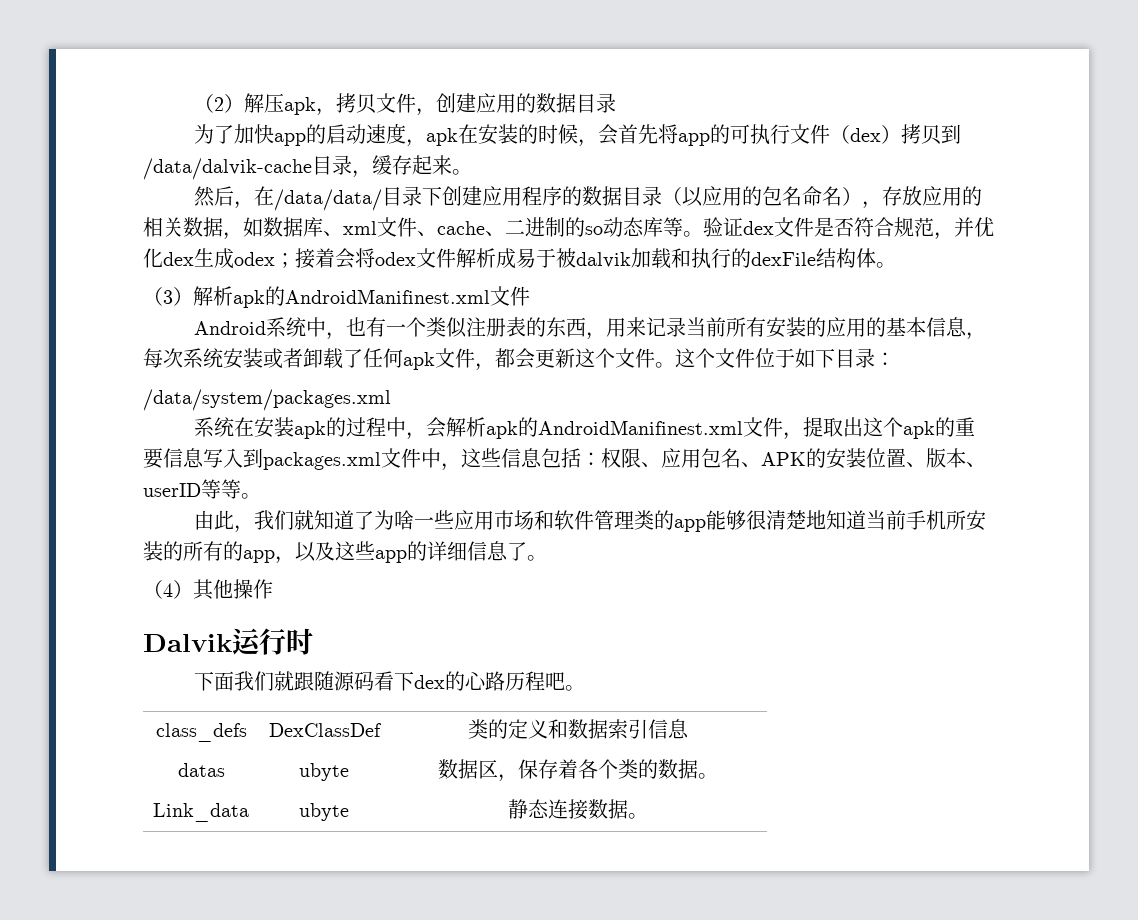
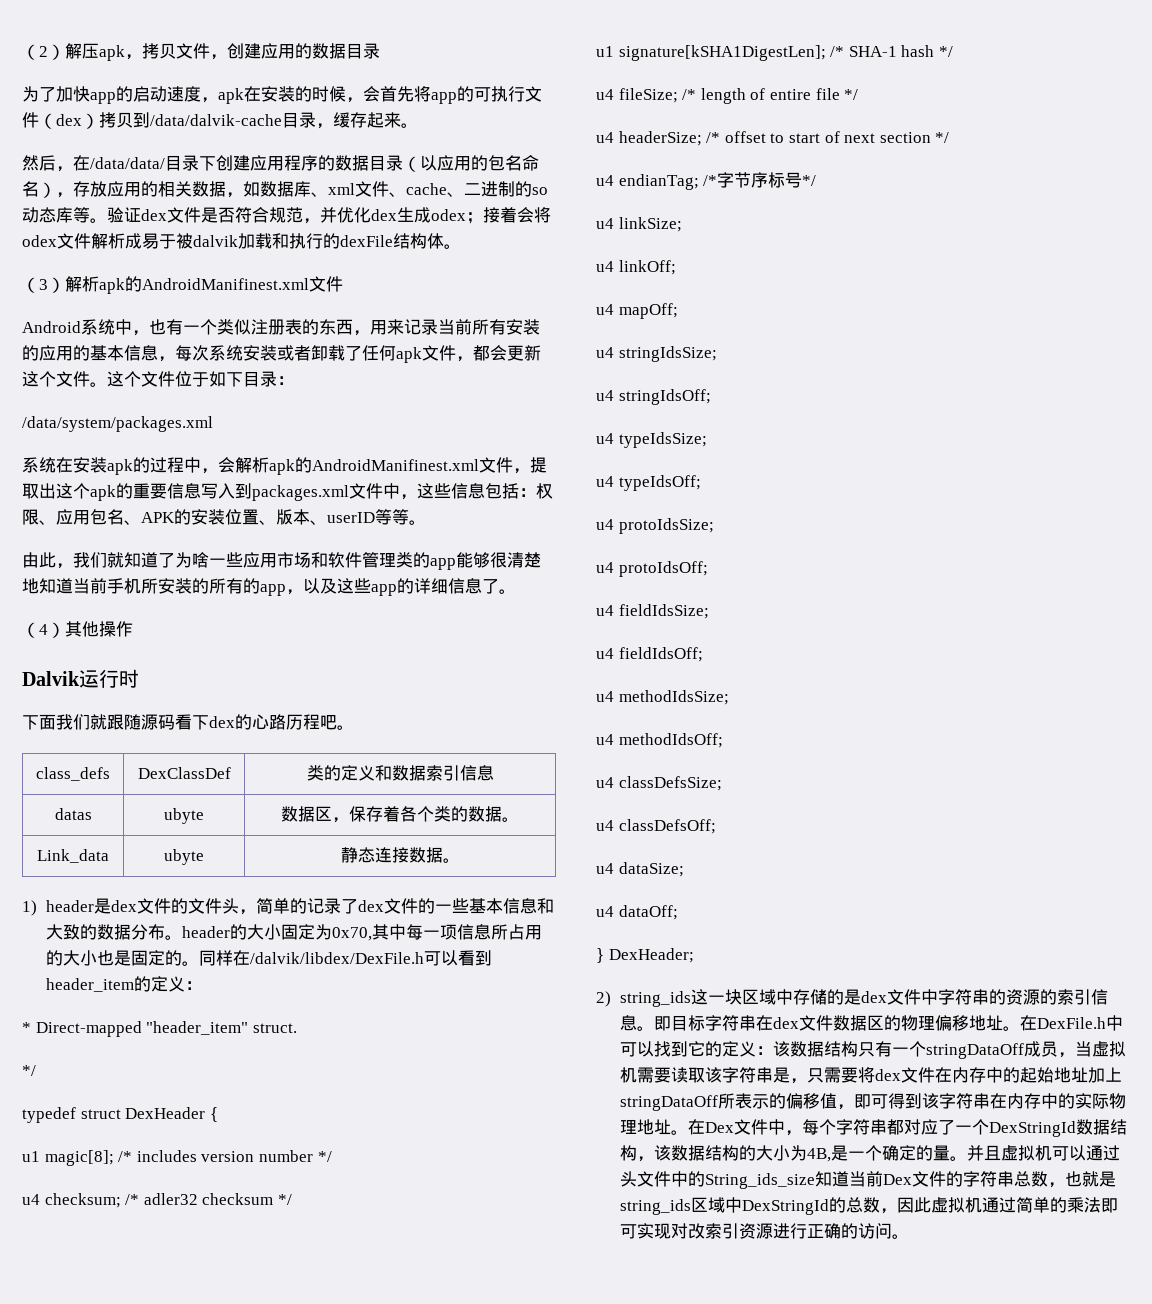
(648, 816) none -> [22,898,554,916] [45,924,542,941] [45,950,492,966] [45,976,202,992] [22,1021,297,1037] [22,1065,36,1076] [22,1107,218,1123] [22,1150,332,1166] [22,1193,292,1208] [596,45,953,61] [596,88,859,104] [596,131,950,146] [596,172,817,190] [596,217,682,232] [596,260,676,275] [596,303,678,319] [596,346,717,362] [596,389,711,405] [596,432,707,448] [596,475,701,491] [596,518,714,534] [596,561,708,577] [596,604,709,619] [596,647,703,662] [596,690,729,705] [596,733,723,748] [596,776,722,791] [596,819,716,834] [596,862,684,877] [596,905,678,920] [596,948,694,963] [596,989,1108,1007] [619,1015,1123,1031] [619,1041,1126,1059] [619,1067,1122,1084] [619,1093,1126,1111] [619,1119,1127,1137] [619,1145,1120,1162] [619,1171,1116,1189] [619,1197,1118,1215] [619,1223,909,1239] // 1) header是dex文件的文件头，简单的记录了dex文件的一些基本信息和大致的数据分布。header的大小固定为0x70,其中每一项信息所占用的大小也是固定的。同样在/dalvik/libdex/DexFile.h可以看到header_item的定义： // * Direct-mapped "header_item" struct. // */ // typedef struct DexHeader { // u1 magic[8]; /* includes version number */ // u4 checksum; /* adler32 checksum */ // u1 signature[kSHA1DigestLen]; /* SHA-1 hash */ // u4 fileSize; /* length of entire file */ // u4 headerSize; /* offset to start of next section */ // u4 endianTag; /*字节序标号*/ // u4 linkSize; // u4 linkOff; // u4 mapOff; // u4 stringIdsSize; // u4 stringIdsOff; // u4 typeIdsSize; // u4 typeIdsOff; // u4 protoIdsSize; // u4 protoIdsOff; // u4 fieldIdsSize; // u4 fieldIdsOff; // u4 methodIdsSize; // u4 methodIdsOff; // u4 classDefsSize; // u4 classDefsOff; // u4 dataSize; // u4 dataOff; // } DexHeader; // 2) string_ids这一块区域中存储的是dex文件中字符串的资源的索引信息。即目标字符串在dex文件数据区的物理偏移地址。在DexFile.h中可以找到它的定义：该数据结构只有一个stringDataOff成员，当虚拟机需要读取该字符串是，只需要将dex文件在内存中的起始地址加上stringDataOff所表示的偏移值，即可得到该字符串在内存中的实际物理地址。在Dex文件中，每个字符串都对应了一个DexStringId数据结构，该数据结构的大小为4B,是一个确定的量。并且虚拟机可以通过头文件中的String_ids_size知道当前Dex文件的字符串总数，也就是string_ids区域中DexStringId的总数，因此虚拟机通过简单的乘法即可实现对改索引资源进行正确的访问。

